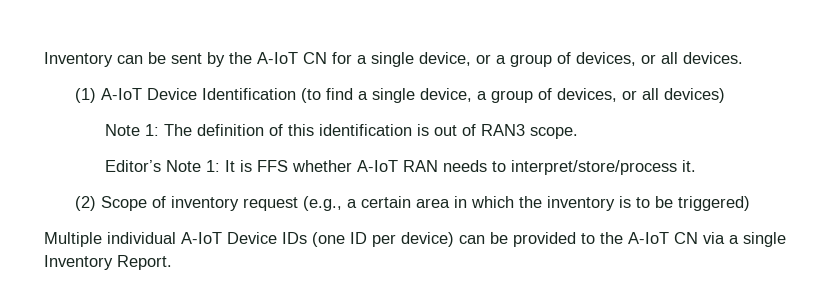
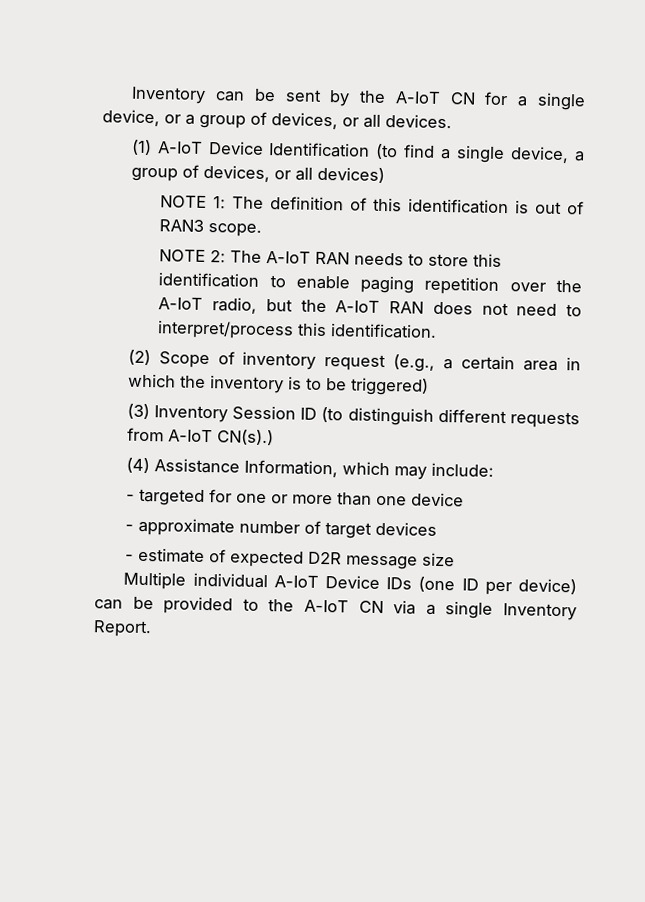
[105,124,141,136] Note -> [160,195,208,209] NOTE
[105,160,697,175] Editor’s Note 1: It is FFS whether A-IoT RAN needs to interpret/store/process it. -> [159,249,503,268] [158,272,582,295] [158,297,582,317] [157,320,438,340] NOTE 2: The A-IoT RAN needs to store this identification to enable paging repetition over the A-IoT radio, but the A-IoT RAN does not need to interpret/process this identification.
(750, 203) none -> [126,403,580,429] [126,427,274,446] [125,457,494,480] [125,488,464,507] [124,517,437,539] [124,547,455,570] // (3) Inventory Session ID (to distinguish different requests from A-IoT CN(s).) // (4) Assistance Information, which may include: // - targeted for one or more than one device // - approximate number of target devices // - estimate of expected D2R message size

